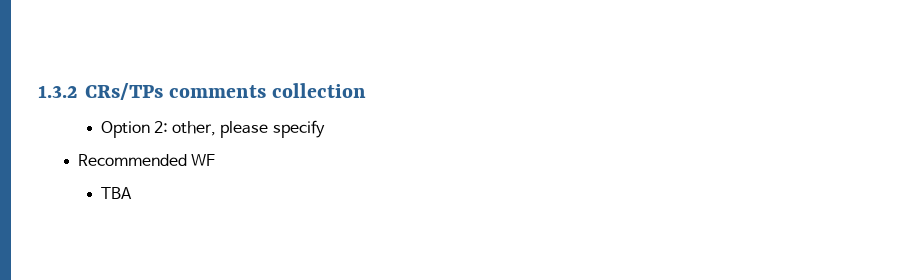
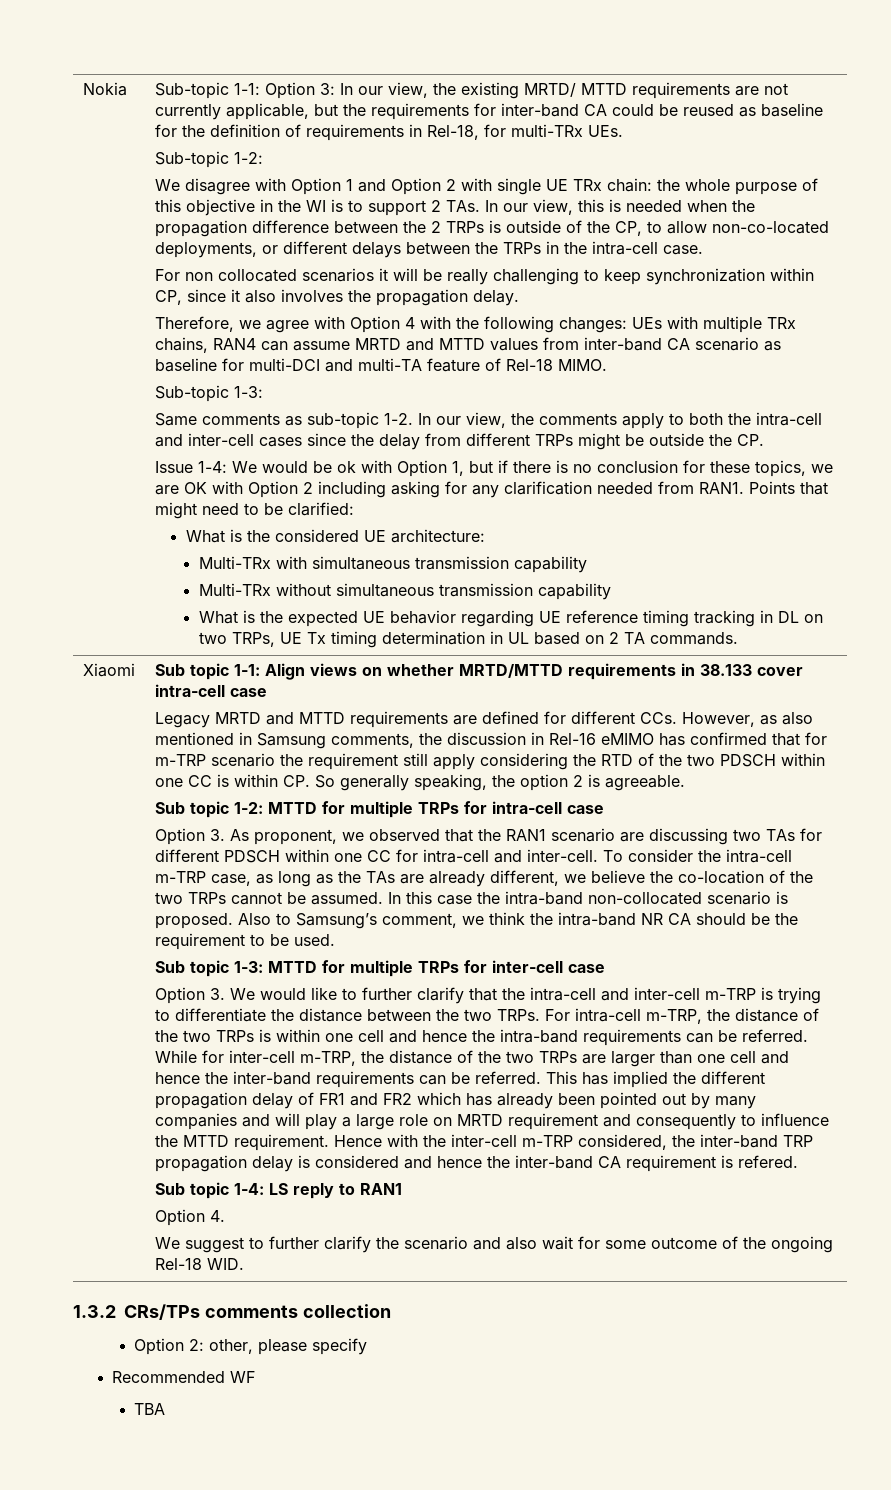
(38, 91) none -> [82,82,127,96] [154,82,788,99] [154,103,823,120] [154,124,623,141] [154,151,263,168] [154,178,818,195] [154,199,755,216] [154,220,829,237] [154,241,703,258] [154,268,814,285] [154,289,519,306] [154,316,796,333] [154,337,781,353] [154,358,607,372] [154,385,263,402] [154,412,822,429] [154,433,764,450] [154,460,833,477] [154,481,828,498] [154,502,354,519] [185,529,485,543] [198,556,587,573] [198,583,611,600] [198,610,823,627] [198,631,738,648] [82,663,135,677] [154,663,803,680] [154,684,267,697] [154,711,813,728] [154,732,827,749] [154,753,825,770] [154,774,685,791] [154,801,604,818] [154,828,822,845] [154,849,792,863] [154,870,813,887] [154,891,788,905] [154,912,798,929] [154,933,335,950] [154,960,605,977] [154,987,821,1004] [154,1008,819,1024] [154,1029,808,1046] [154,1050,789,1067] [154,1071,765,1088] [154,1092,756,1109] [154,1113,829,1130] [154,1134,813,1151] [154,1155,798,1172] [154,1182,402,1199] [154,1209,225,1226] [154,1236,833,1253] [154,1258,244,1270] Nokia | Sub-topic 1-1: Option 3: In our view, the existing MRTD/ MTTD requirements are not currently applicable, but the requirements for inter-band CA could be reused as baseline for the definition of requirements in Rel-18, for multi-TRx UEs. // Sub-topic 1-2: // We disagree with Option 1 and Option 2 with single UE TRx chain: the whole purpose of this objective in the WI is to support 2 TAs. In our view, this is needed when the propagation difference between the 2 TRPs is outside of the CP, to allow non-co-located deployments, or different delays between the TRPs in the intra-cell case. // For non collocated scenarios it will be really challenging to keep synchronization within CP, since it also involves the propagation delay. // Therefore, we agree with Option 4 with the following changes: UEs with multiple TRx chains, RAN4 can assume MRTD and MTTD values from inter-band CA scenario as baseline for multi-DCI and multi-TA feature of Rel-18 MIMO. // Sub-topic 1-3: // Same comments as sub-topic 1-2. In our view, the comments apply to both the intra-cell and inter-cell cases since the delay from different TRPs might be outside the CP. // Issue 1-4: We would be ok with Option 1, but if there is no conclusion for these topics, we are OK with Option 2 including asking for any clarification needed from RAN1. Points that might need to be clarified: // What is the considered UE architecture: // Multi-TRx with simultaneous transmission capability // Multi-TRx without simultaneous transmission capability // What is the expected UE behavior regarding UE reference timing tracking in DL on two TRPs, UE Tx timing determination in UL based on 2 TA commands. // Xiaomi | Sub topic 1-1: Align views on whether MRTD/MTTD requirements in 38.133 cover intra-cell case // Legacy MRTD and MTTD requirements are defined for different CCs. However, as also mentioned in Samsung comments, the discussion in Rel-16 eMIMO has confirmed that for m-TRP scenario the requirement still apply considering the RTD of the two PDSCH within one CC is within CP. So generally speaking, the option 2 is agreeable. // Sub topic 1-2: MTTD for multiple TRPs for intra-cell case // Option 3. As proponent, we observed that the RAN1 scenario are discussing two TAs for different PDSCH within one CC for intra-cell and inter-cell. To consider the intra-cell m-TRP case, as long as the TAs are already different, we believe the co-location of the two TRPs cannot be assumed. In this case the intra-band non-collocated scenario is proposed. Also to Samsung’s comment, we think the intra-band NR CA should be the requirement to be used. // Sub topic 1-3: MTTD for multiple TRPs for inter-cell case // Option 3. We would like to further clarify that the intra-cell and inter-cell m-TRP is trying to differentiate the distance between the two TRPs. For intra-cell m-TRP, the distance of the two TRPs is within one cell and hence the intra-band requirements can be referred. While for inter-cell m-TRP, the distance of the two TRPs are larger than one cell and hence the inter-band requirements can be referred. This has implied the different propagation delay of FR1 and FR2 which has already been pointed out by many companies and will play a large role on MRTD requirement and consequently to influence the MTTD requirement. Hence with the inter-cell m-TRP considered, the inter-band TRP propagation delay is considered and hence the inter-band CA requirement is refered. // Sub topic 1-4: LS reply to RAN1 // Option 4. // We suggest to further clarify the scenario and also wait for some outcome of the ongoing Rel-18 WID. //

